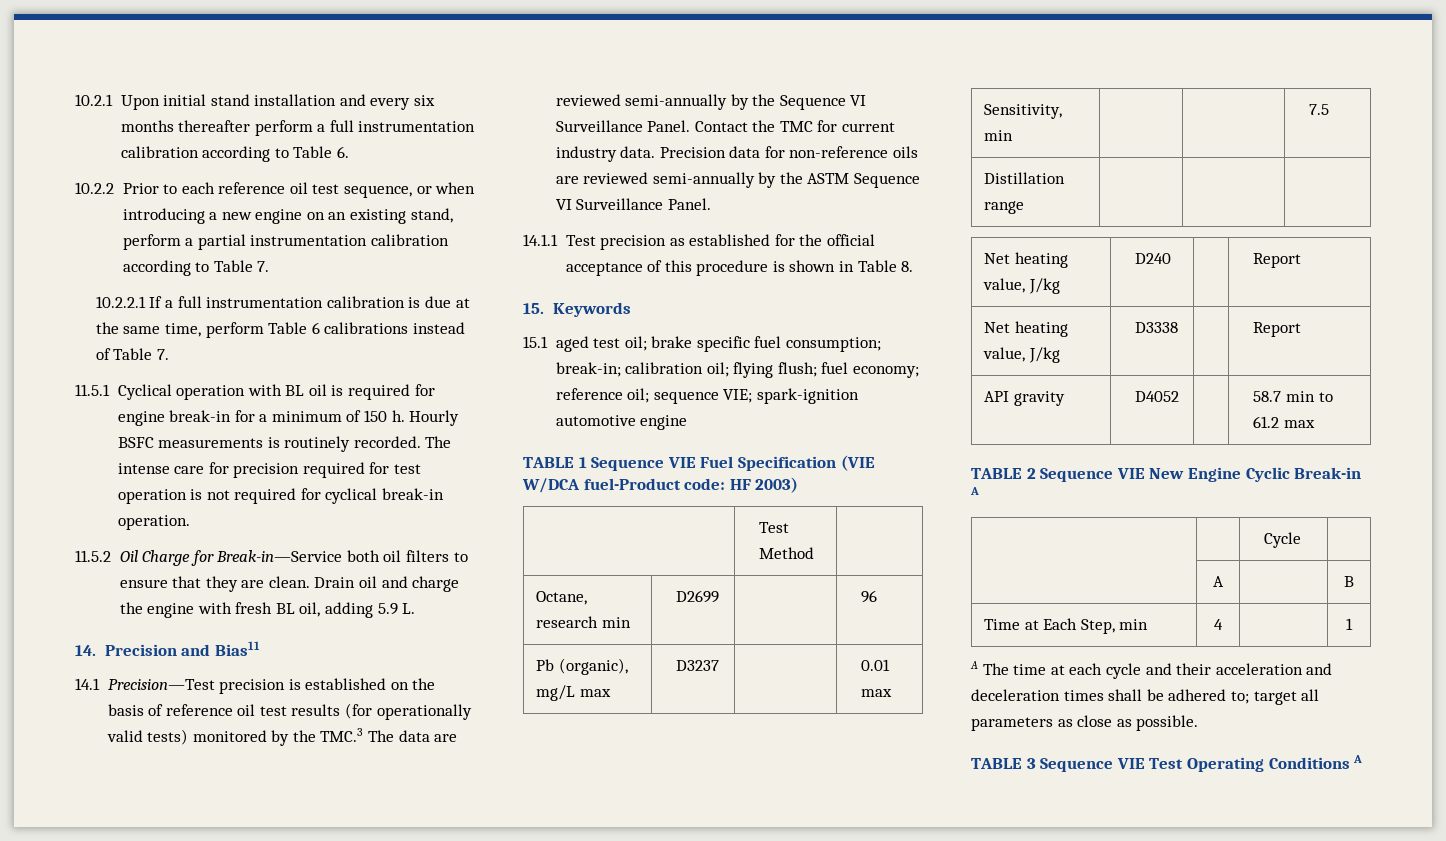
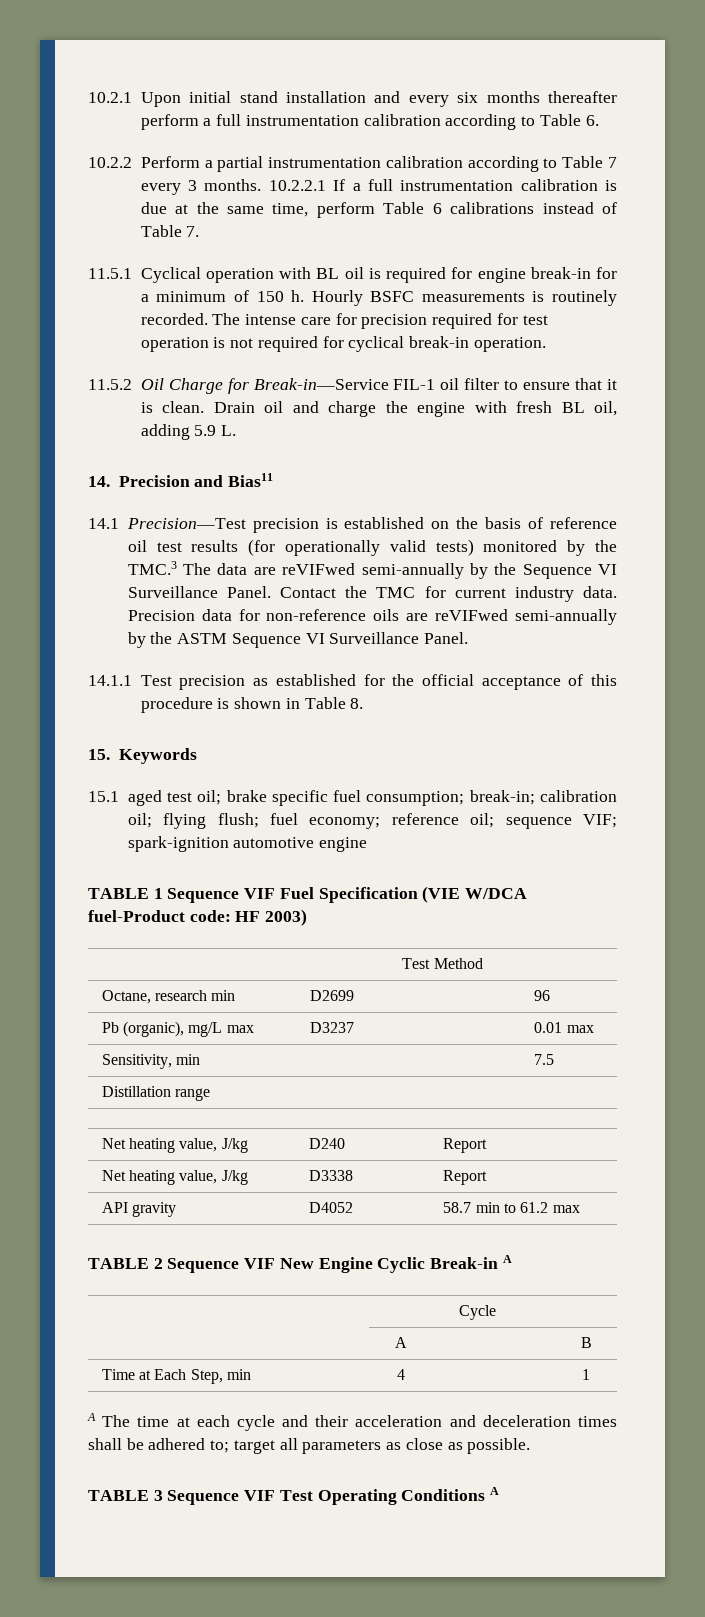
[122,182,476,198] [122,208,453,224] [122,234,181,250] Prior to each reference oil test sequence, or when introducing a new engine on an existing stand, perform -> [140,156,200,168] Perform
[257,261,270,272] 7. // -> [608,157,617,168] [140,179,262,195] 7 every 3 months.
[346,550,450,562] both oil filters -> [393,378,500,390] FIL-1 oil filter
[205,576,265,592] they are -> [607,379,617,390] [140,402,153,413] it is
[555,94,621,106] reviewed -> [282,563,356,575] reVIFwed
[583,172,649,184] reviewed -> [435,609,509,621] reVIFwed
[723,389,753,403] VIE; -> [583,814,617,828] VIF;
[667,457,696,468] VIE -> [244,888,276,899] VIF
[1116,468,1145,479] VIE -> [244,1258,276,1269] VIF
[1116,758,1145,769] VIE -> [244,1490,276,1501] VIF

